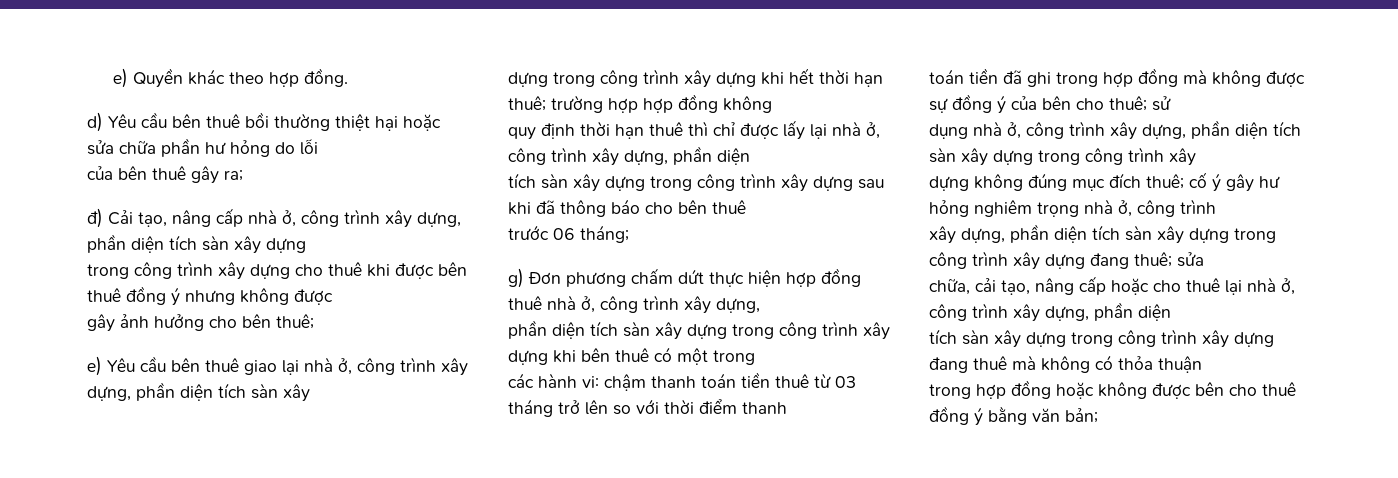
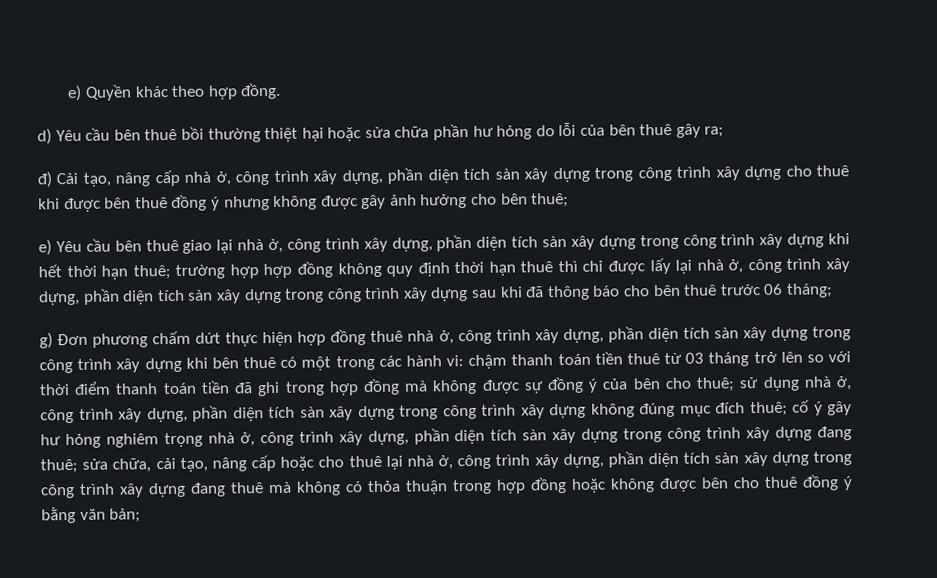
(318, 147) // -> (577, 129) none
(306, 245) // -> (590, 175) none
(333, 297) // -> (358, 202) none
(310, 393) // -> (595, 242) none
(772, 104) // -> (382, 270) none
(750, 156) // -> (155, 297) none
(746, 207) // -> (718, 290) none
(760, 305) // -> (604, 336) none
(755, 357) // -> (375, 363) none
(787, 408) // -> (159, 389) none
(1171, 103) // -> (760, 383) none
(1196, 157) // -> (545, 411) none
(1216, 206) // -> (334, 437) none
(1204, 259) // -> (109, 464) none
(1171, 312) // -> (680, 460) none
(1202, 364) // -> (448, 487) none

